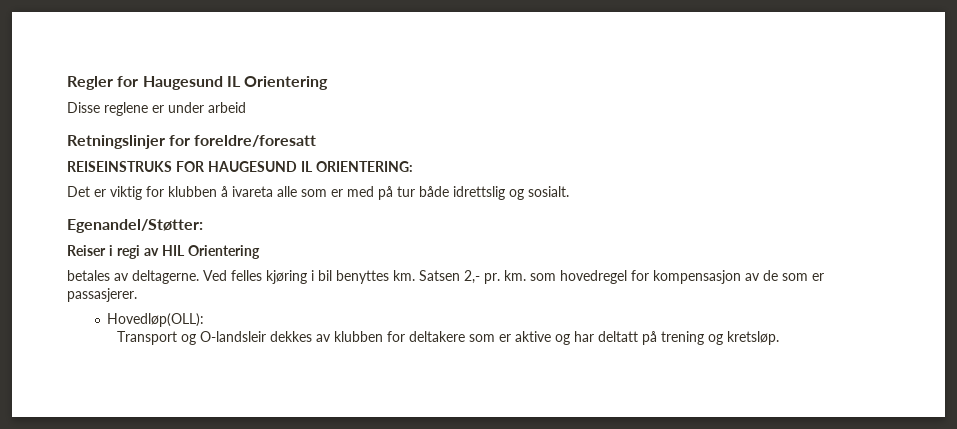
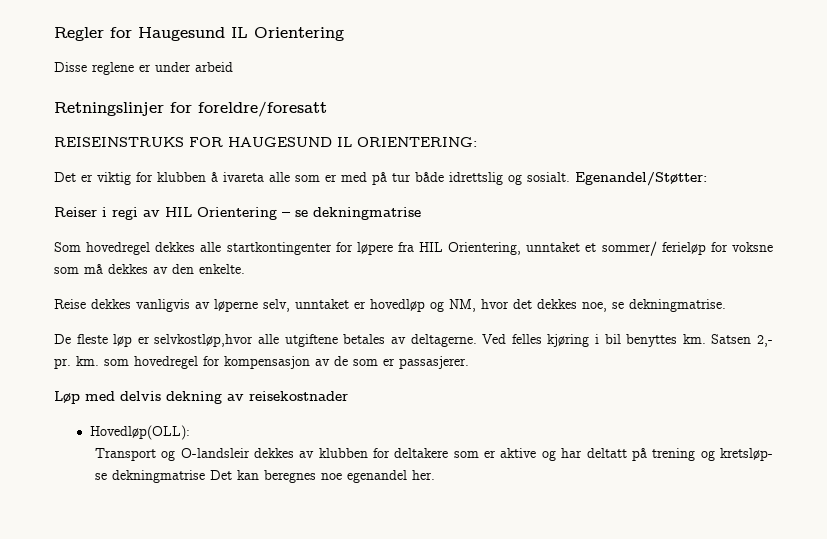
(569, 191) // -> (570, 177) none
(260, 252) // -> [282,207,421,220] [54,241,773,256] [54,264,245,274] [54,299,726,312] [54,334,338,347] – se dekningmatrise // Som hovedregel dekkes alle startkontingenter for løpere fra HIL Orientering, unntaket et sommer/ ferieløp for voksne som må dekkes av den enkelte. // Reise dekkes vanligvis av løperne selv, unntaket er hovedløp og NM, hvor det dekkes noe, se dekningmatrise. // De fleste løp er selvkostløp,hvor alle utgiftene
(137, 295) none -> [54,391,348,404] // Løp med delvis dekning av reisekostnader
[726,331,779,345] kretsløp. -> [719,448,773,461] [94,470,435,483] kretsløp- se dekningmatrise Det kan beregnes noe egenandel her.

